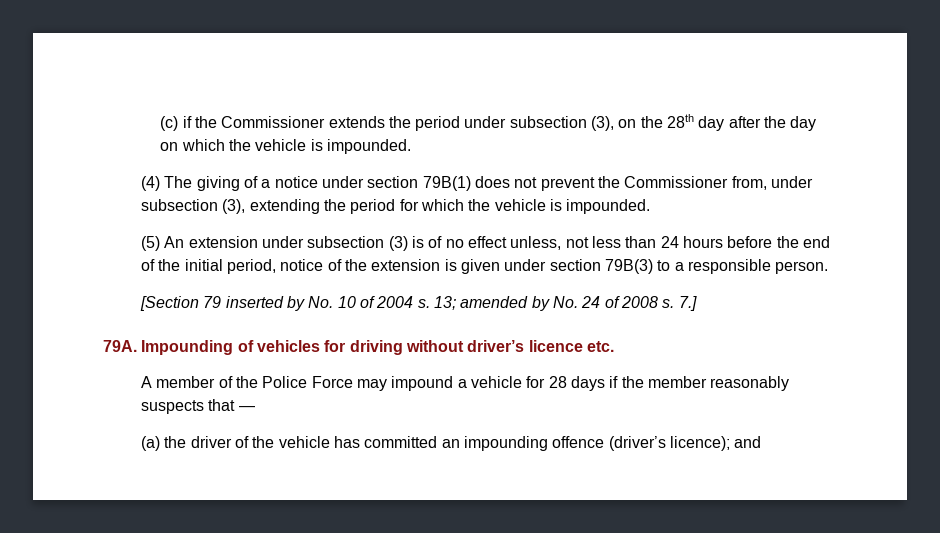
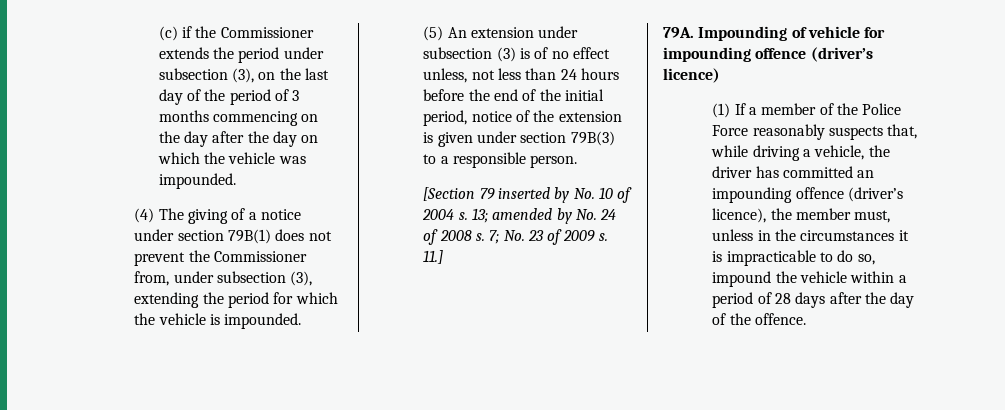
[667,114,695,128] 28th -> [305,68,330,80] [158,89,300,105] [158,110,319,126] [158,131,180,143] last day of the period of 3 months commencing on the
[310,139,323,151] is -> [278,156,306,164] was
[678,296,697,311] [103,340,614,355] [141,376,153,388] 7.] // 79A. Impounding of vehicles for driving without driver’s licence etc. // A -> [489,229,608,245] [423,250,444,264] [663,26,886,41] [663,47,873,62] [663,68,720,83] [712,103,757,118] 7; No. 23 of 2009 s. 11.] // 79A. Impounding of vehicle for impounding offence (driver’s licence) // (1) If a
[357,376,790,391] [141,399,255,414] [141,436,330,451] may impound a vehicle for 28 days if the member reasonably suspects that — // (a) the driver of the vehicle -> [752,124,918,140] [711,145,890,161] [712,166,753,178] reasonably suspects that, while driving a vehicle, the driver
[669,436,762,451] licence); and -> [712,208,891,223] [712,229,909,241] [712,250,875,266] [712,271,907,287] [712,292,915,308] [712,313,806,325] licence), the member must, unless in the circumstances it is impracticable to do so, impound the vehicle within a period of 28 days after the day of the offence.

